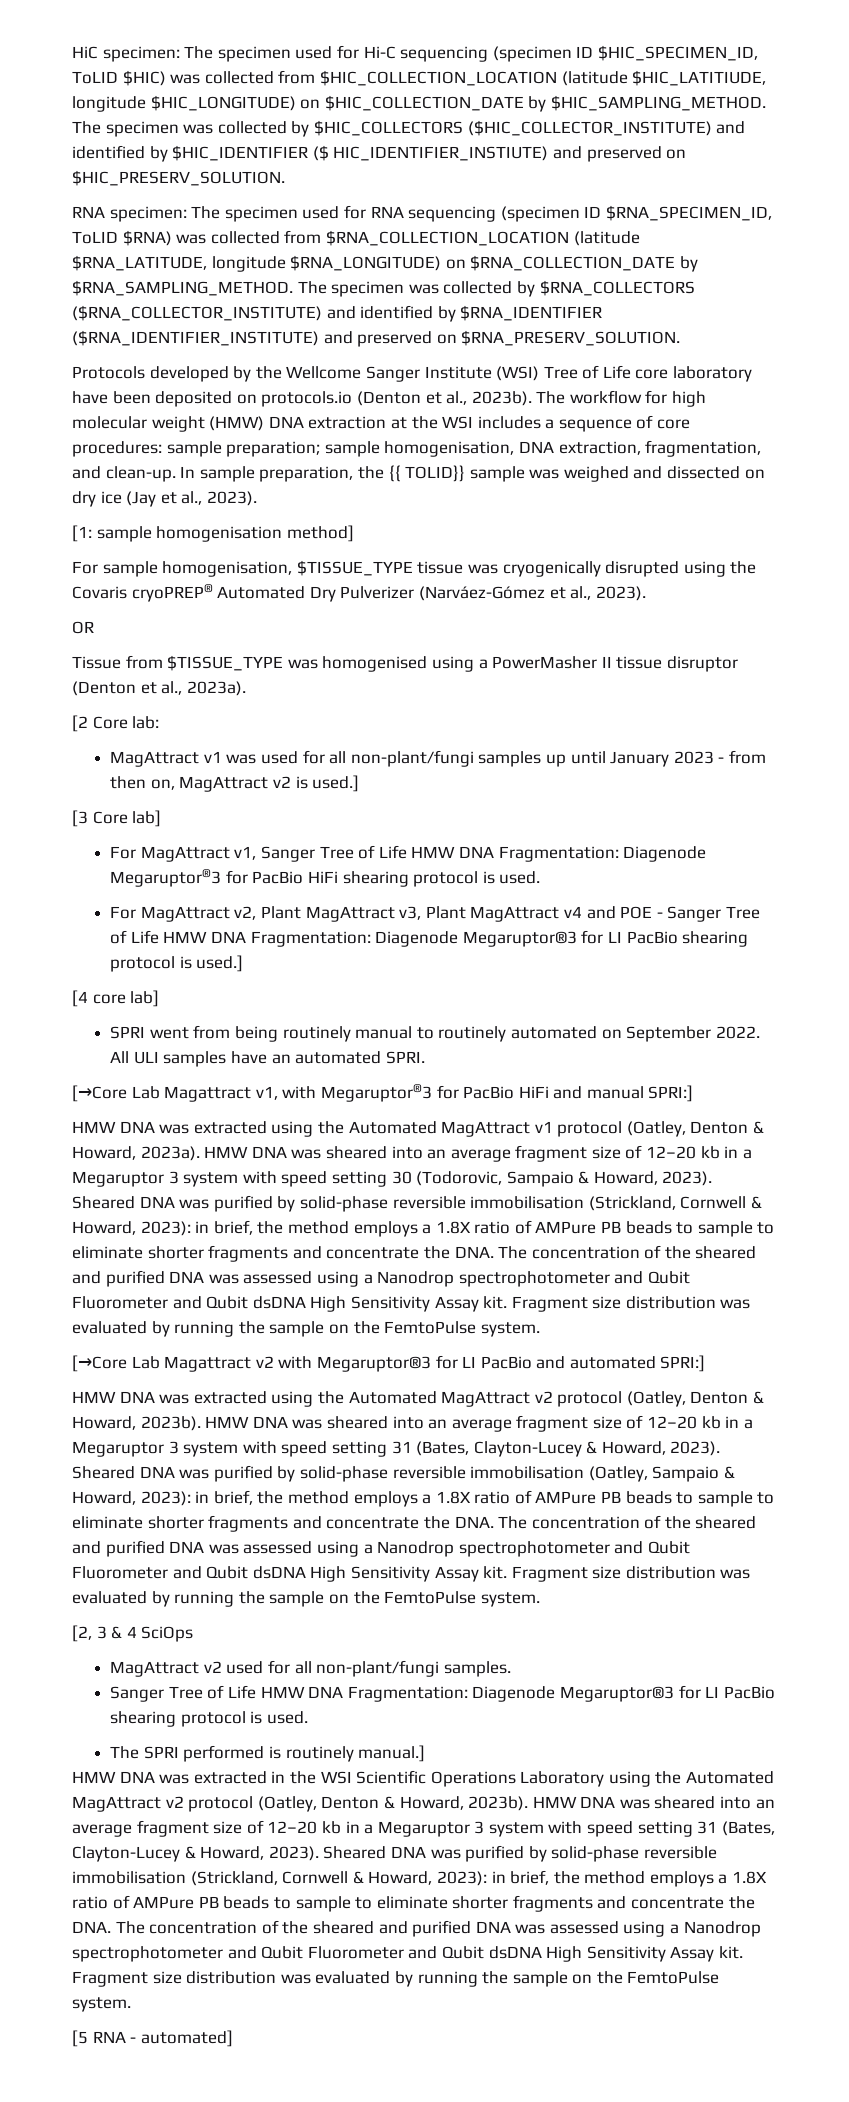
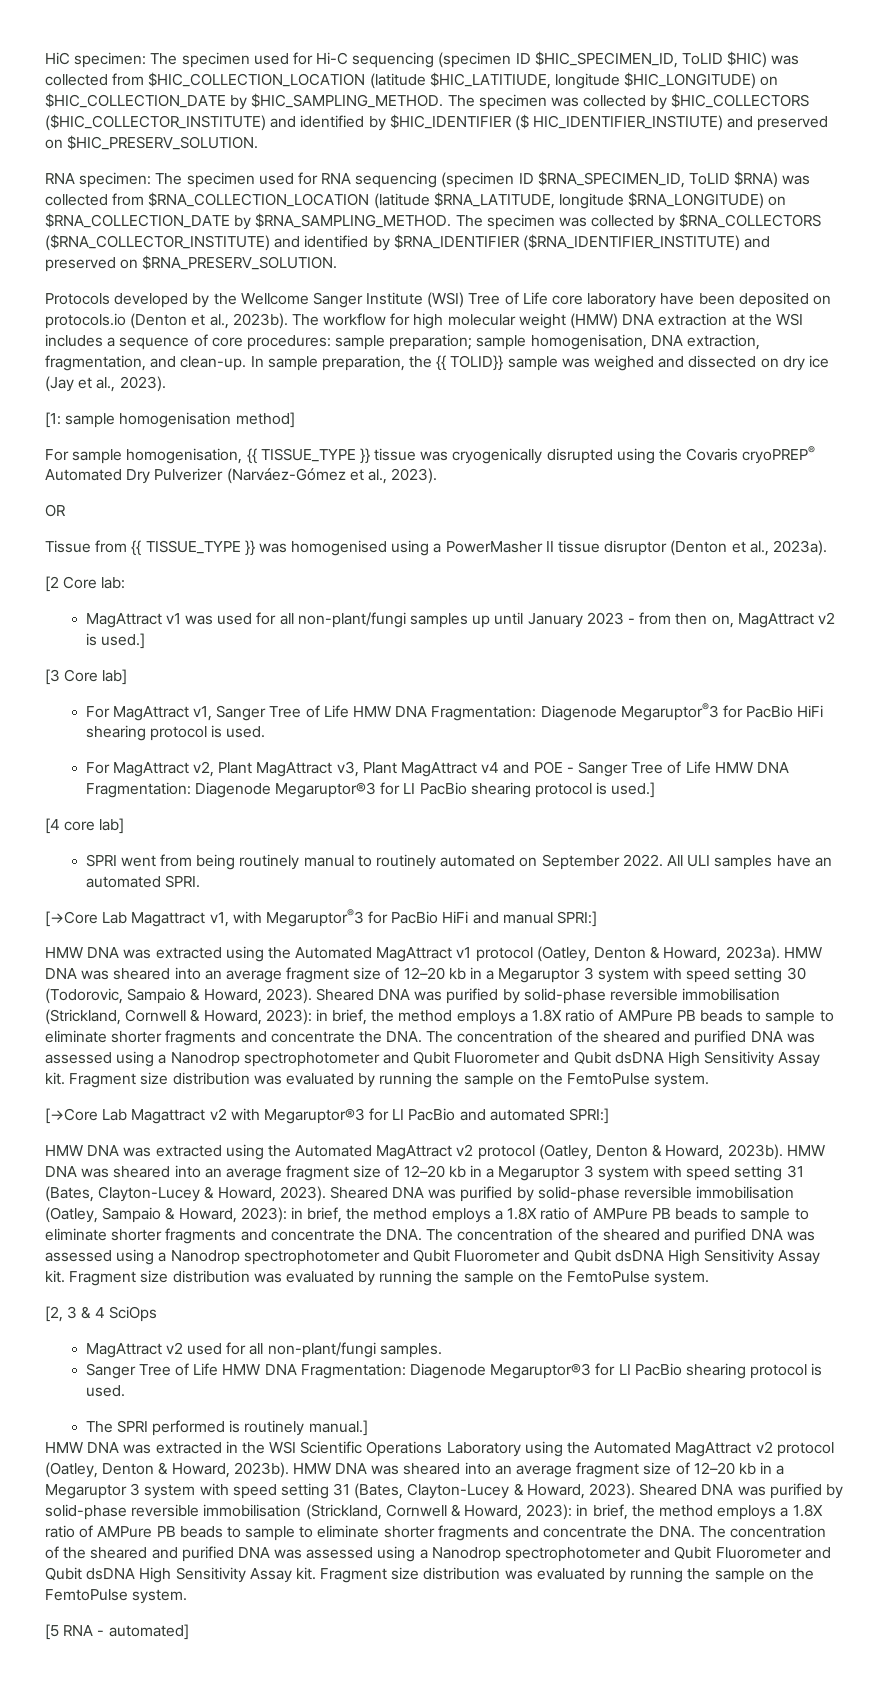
[296,560,413,576] $TISSUE_TYPE -> [246,448,370,464] {{ TISSUE_TYPE }}
[167,655,284,671] $TISSUE_TYPE -> [131,540,255,556] {{ TISSUE_TYPE }}

